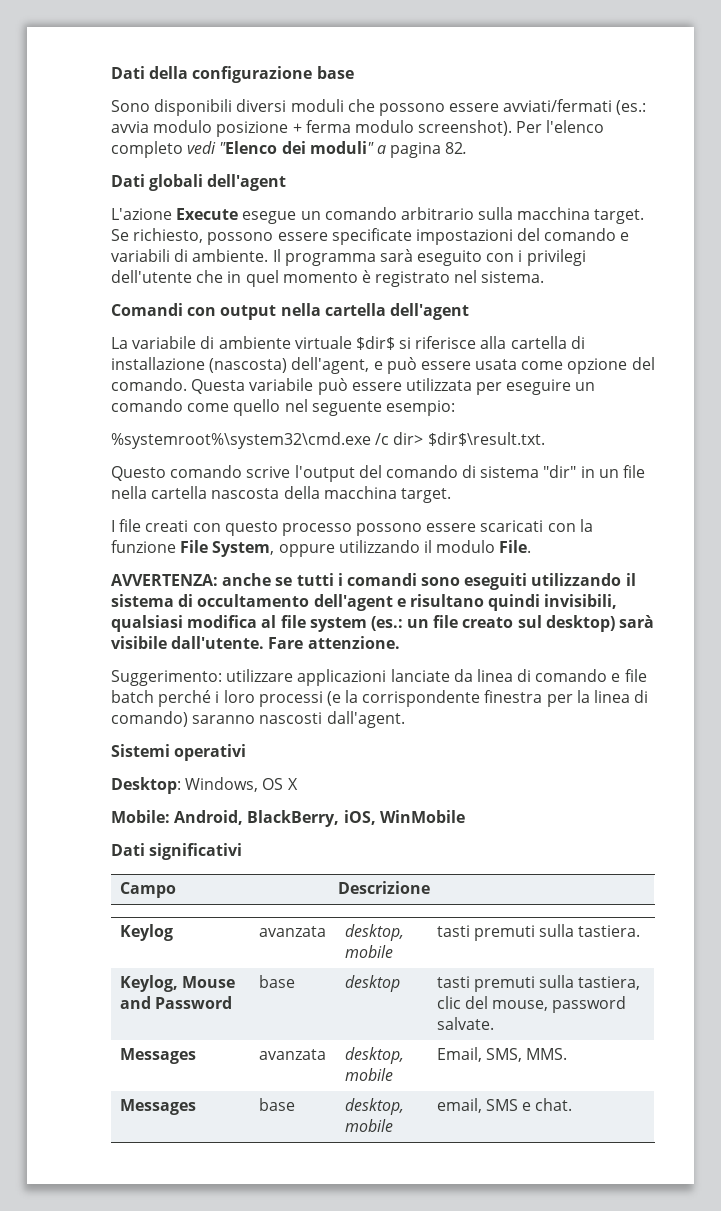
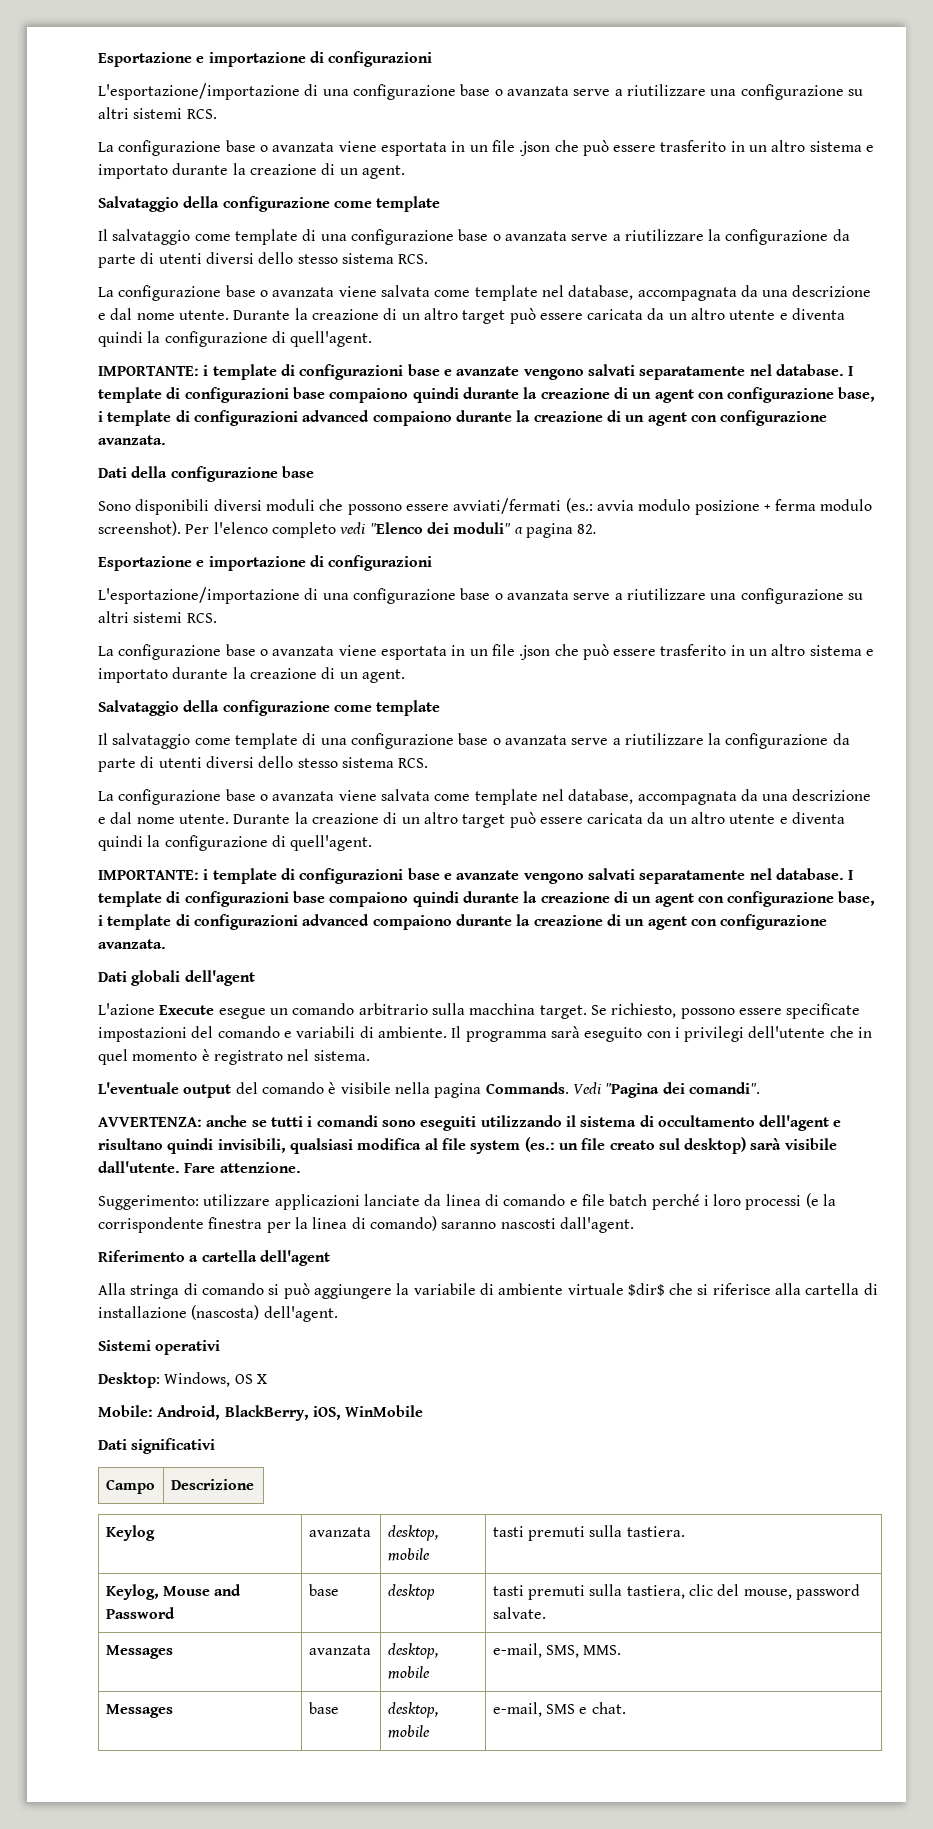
(111, 72) none -> [98,51,433,67] [98,83,863,100] [98,107,217,119] [98,140,875,156] [98,163,405,179] [98,196,441,212] [98,229,850,245] [98,252,429,268] [98,285,872,301] [98,308,846,324] [98,331,373,347] [98,364,854,380] [98,387,876,403] [98,410,828,426] [98,435,166,445] Esportazione e importazione di configurazioni // L'esportazione/importazione di una configurazione base o avanzata serve a riutilizzare una configurazione su altri sistemi RCS. // La configurazione base o avanzata viene esportata in un file .json che può essere trasferito in un altro sistema e importato durante la creazione di un agent. // Salvataggio della configurazione come template // Il salvataggio come template di una configurazione base o avanzata serve a riutilizzare la configurazione da parte di utenti diversi dello stesso sistema RCS. // La configurazione base o avanzata viene salvata come template nel database, accompagnata da una descrizione e dal nome utente. Durante la creazione di un altro target può essere caricata da un altro utente e diventa quindi la configurazione di quell'agent. // IMPORTANTE: i template di configurazioni base e avanzate vengono salvati separatamente nel database. I template di configurazioni base compaiono quindi durante la creazione di un agent con configurazione base, i template di configurazioni advanced compaiono durante la creazione di un agent con configurazione avanzata. //
(468, 148) none -> [98,555,433,571] [98,587,863,604] [98,611,217,623] [98,644,875,660] [98,667,405,683] [98,700,441,716] [98,733,850,749] [98,756,429,772] [98,789,872,805] [98,812,846,828] [98,835,373,851] [98,868,854,884] [98,891,876,907] [98,914,828,930] [98,939,166,949] // Esportazione e importazione di configurazioni // L'esportazione/importazione di una configurazione base o avanzata serve a riutilizzare una configurazione su altri sistemi RCS. // La configurazione base o avanzata viene esportata in un file .json che può essere trasferito in un altro sistema e importato durante la creazione di un agent. // Salvataggio della configurazione come template // Il salvataggio come template di una configurazione base o avanzata serve a riutilizzare la configurazione da parte di utenti diversi dello stesso sistema RCS. // La configurazione base o avanzata viene salvata come template nel database, accompagnata da una descrizione e dal nome utente. Durante la creazione di un altro target può essere caricata da un altro utente e diventa quindi la configurazione di quell'agent. // IMPORTANTE: i template di configurazioni base e avanzate vengono salvati separatamente nel database. I template di configurazioni base compaiono quindi durante la creazione di un agent con configurazione base, i template di configurazioni advanced compaiono durante la creazione di un agent con configurazione avanzata.
[111,303,469,320] [111,336,585,350] [111,357,655,374] [111,378,596,395] [111,399,455,416] [111,432,545,449] [111,465,646,482] [111,486,451,503] [111,519,593,536] [111,540,532,557] Comandi con output nella cartella dell'agent // La variabile di ambiente virtuale $dir$ si riferisce alla cartella di installazione (nascosta) dell'agent, e può essere usata come opzione del comando. Questa variabile può essere utilizzata per eseguire un comando come quello nel seguente esempio: // %systemroot%\system32\cmd.exe /c dir> $dir$\result.txt. // Questo comando scrive l'output del comando di sistema "dir" in un file nella cartella nascosta della macchina target. // I file creati con questo processo possono essere scaricati con la funzione File System, oppure utilizzando il modulo File. -> [98,1082,760,1098] L'eventuale output del comando è visibile nella pagina Commands. Vedi "Pagina dei comandi".
(405, 719) none -> [98,1250,330,1266] [98,1283,878,1299] [98,1305,338,1322] // Riferimento a cartella dell'agent // Alla stringa di comando si può aggiungere la variabile di ambiente virtuale $dir$ che si riferisce alla cartella di installazione (nascosta) dell'agent.
[436,1047,482,1062] Email, -> [492,1643,542,1658] e-mail,
[436,1098,482,1113] email, -> [492,1702,542,1717] e-mail,

